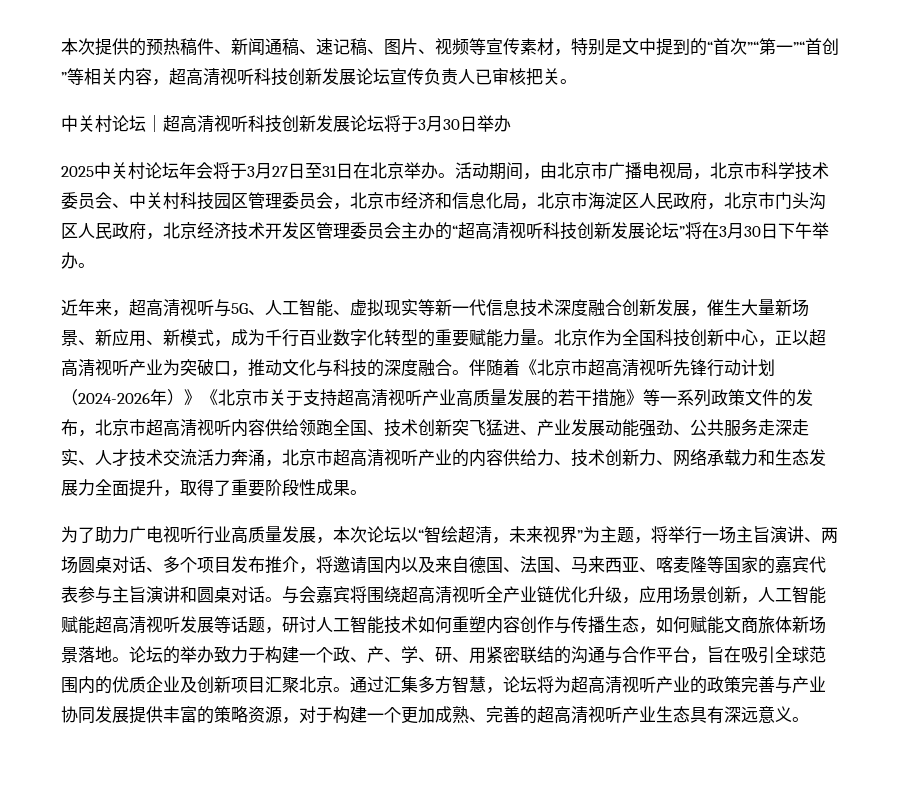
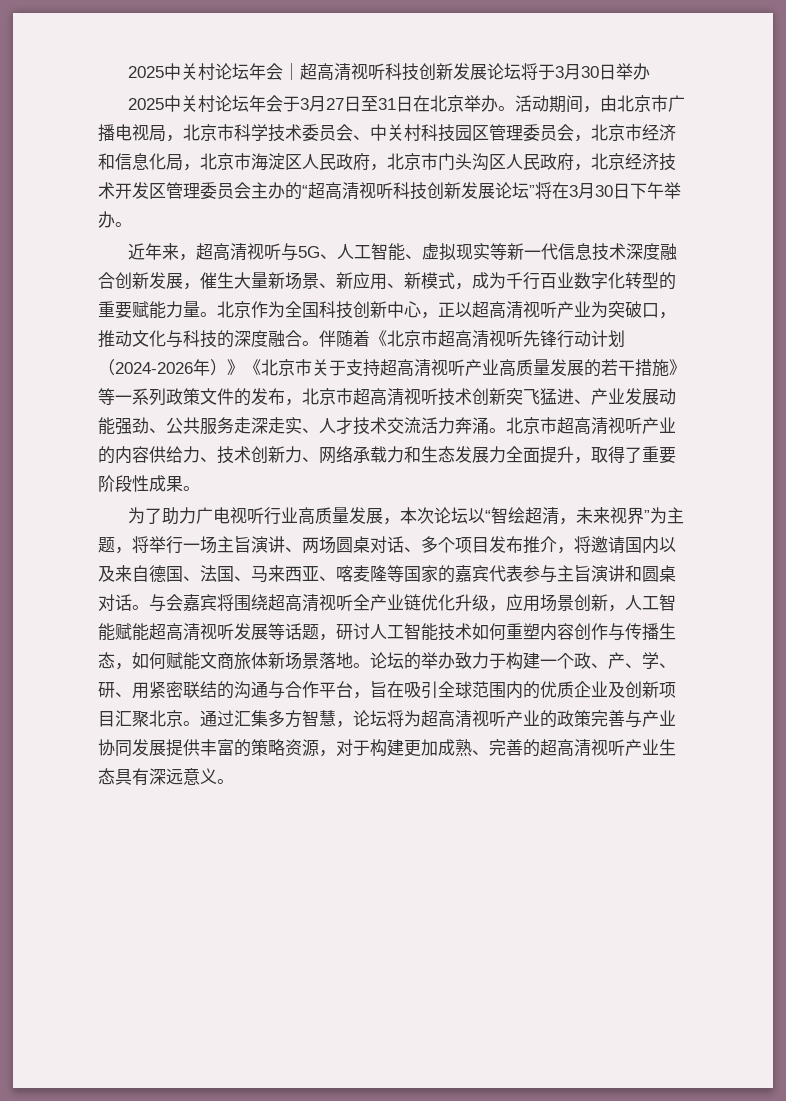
[61,38,839,56] [61,68,577,86] [61,115,146,132] 本次提供的预热稿件、新闻通稿、速记稿、图片、视频等宣传素材，特别是文中提到的“首次”“第一”“首创”等相关内容，超高清视听科技创新发展论坛宣传负责人已审核把关。 // 中关村论坛 -> [128,63,284,80] 2025中关村论坛年会
[213,162,230,179] 将 -> (284, 103) none
[231,419,384,437] 内容供给领跑全国、 -> (438, 396) none
[265,460,282,467] ， -> [489,428,506,433] 。
[367,707,401,723] 一个 -> (404, 747) none

